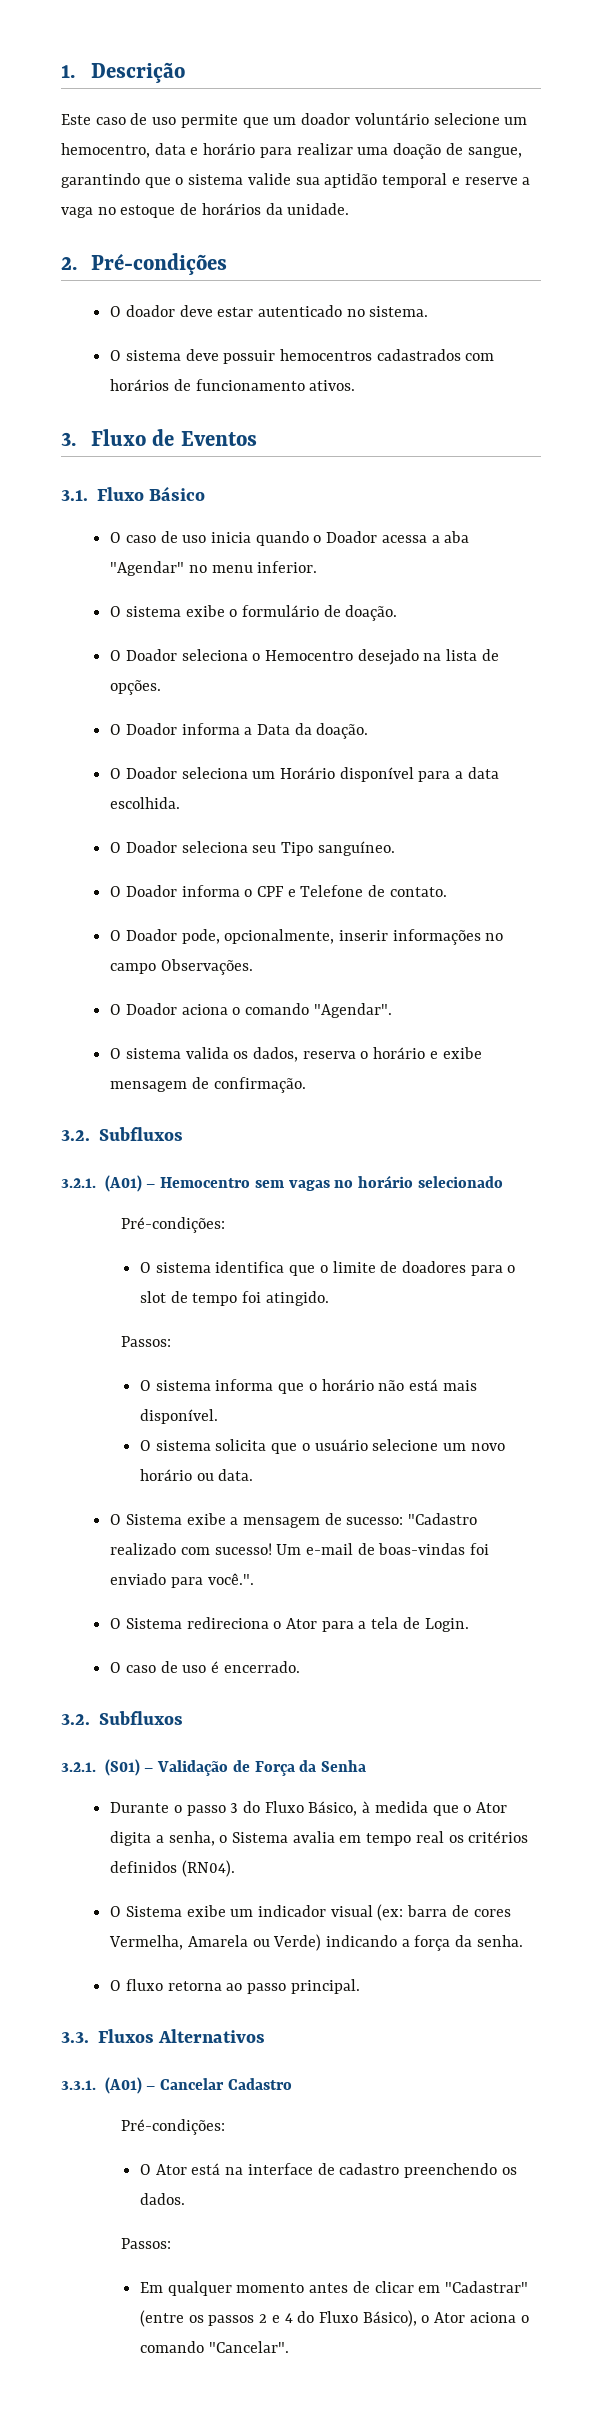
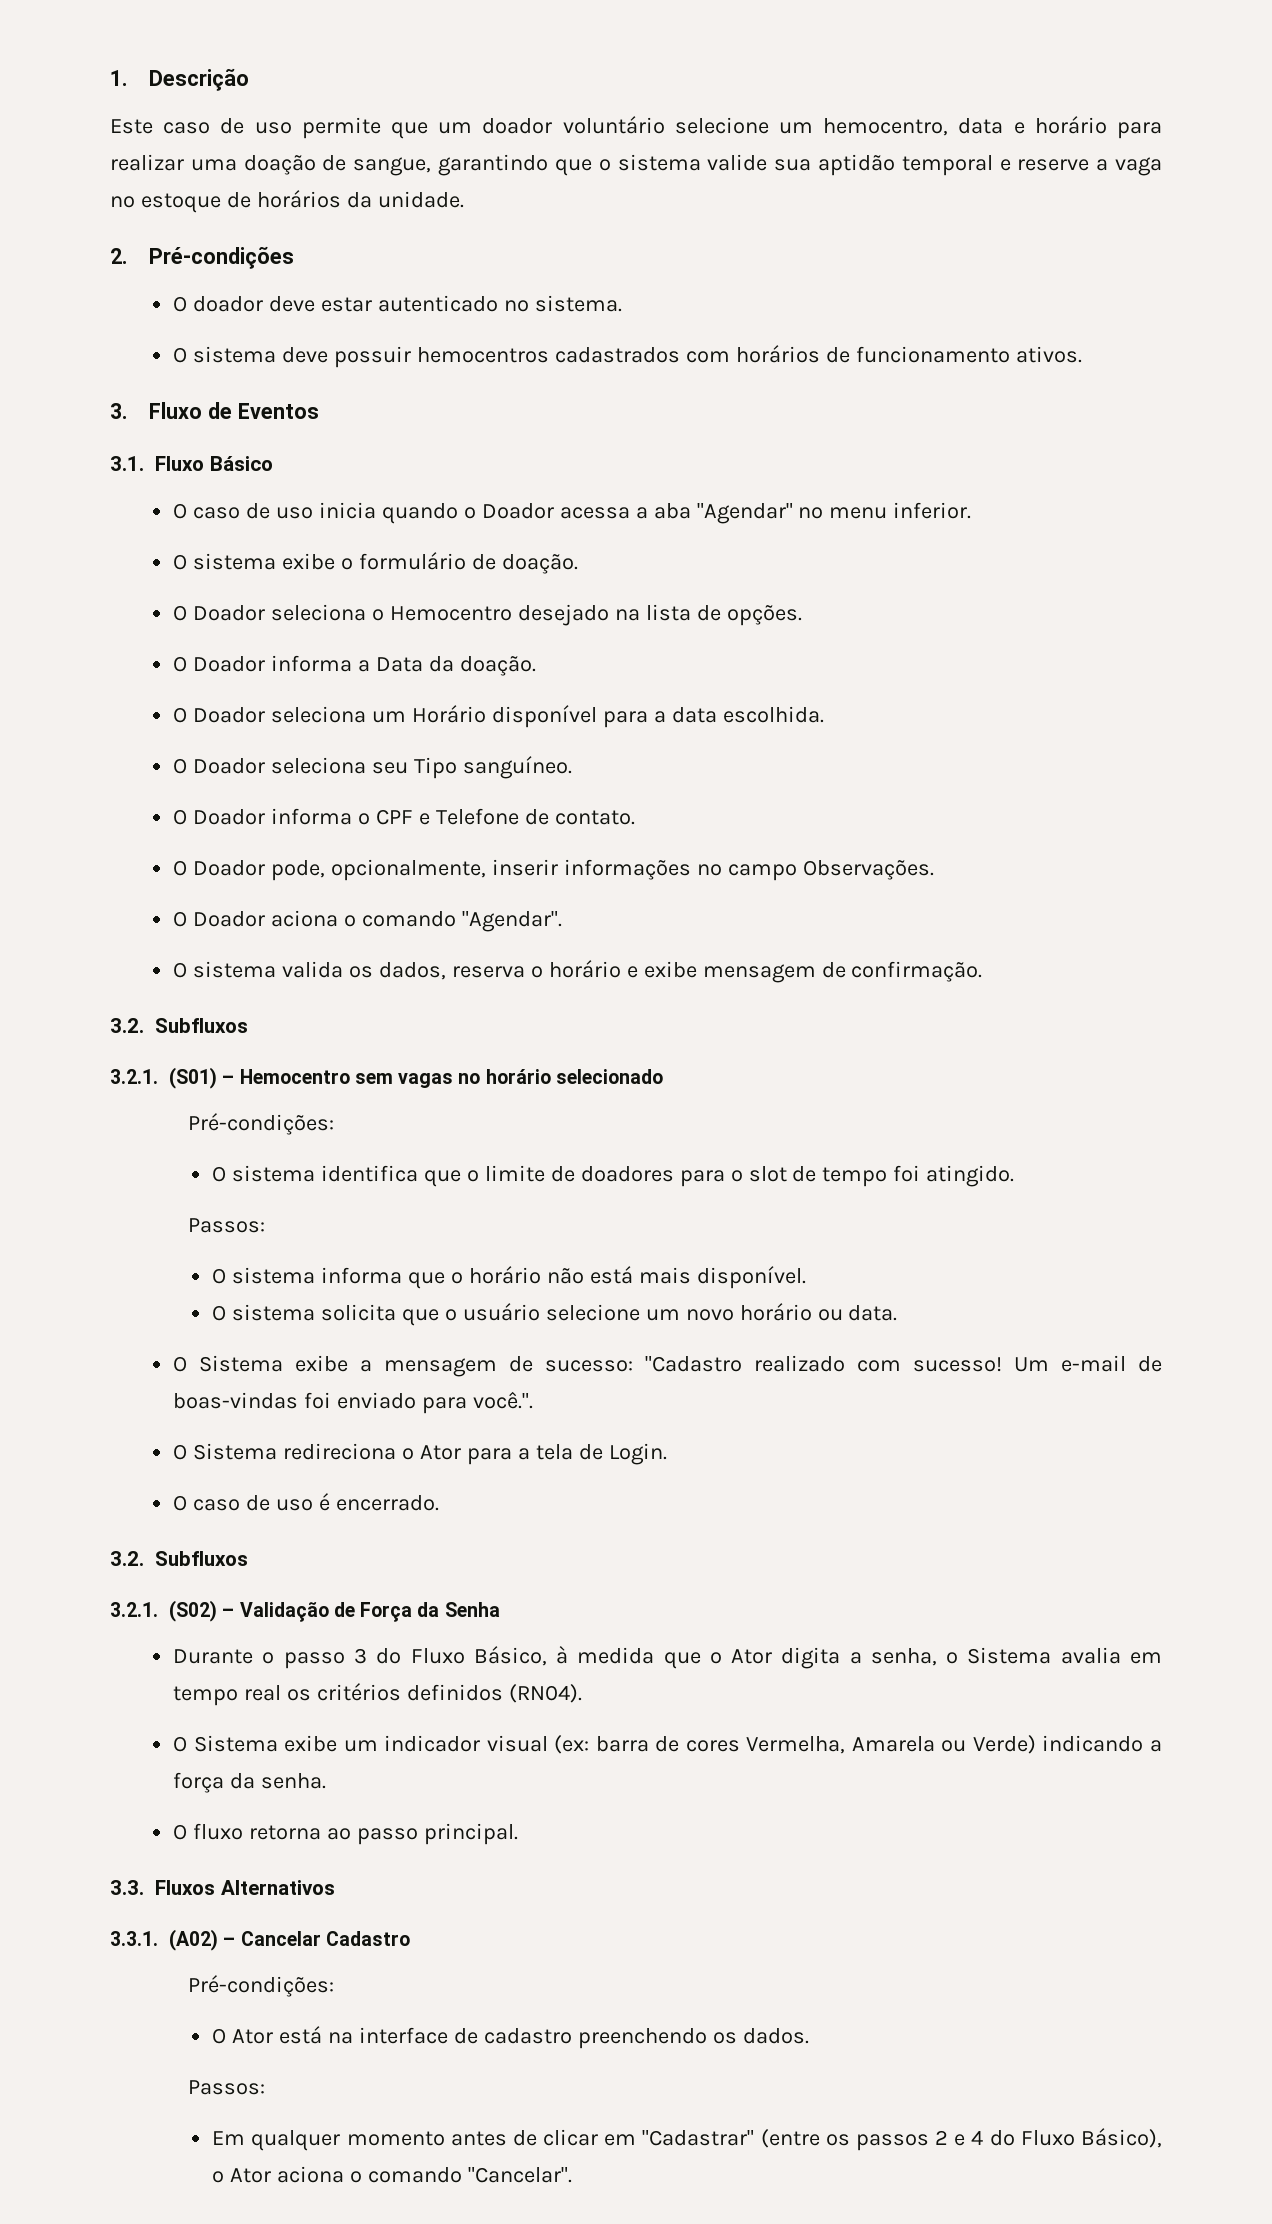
[104,1175,142,1192] (A01) -> [169,1067,217,1089] (S01)
[104,1759,140,1776] (S01) -> [169,1600,217,1622] (S02)
[104,2077,142,2094] (A01) -> [169,1929,218,1951] (A02)

